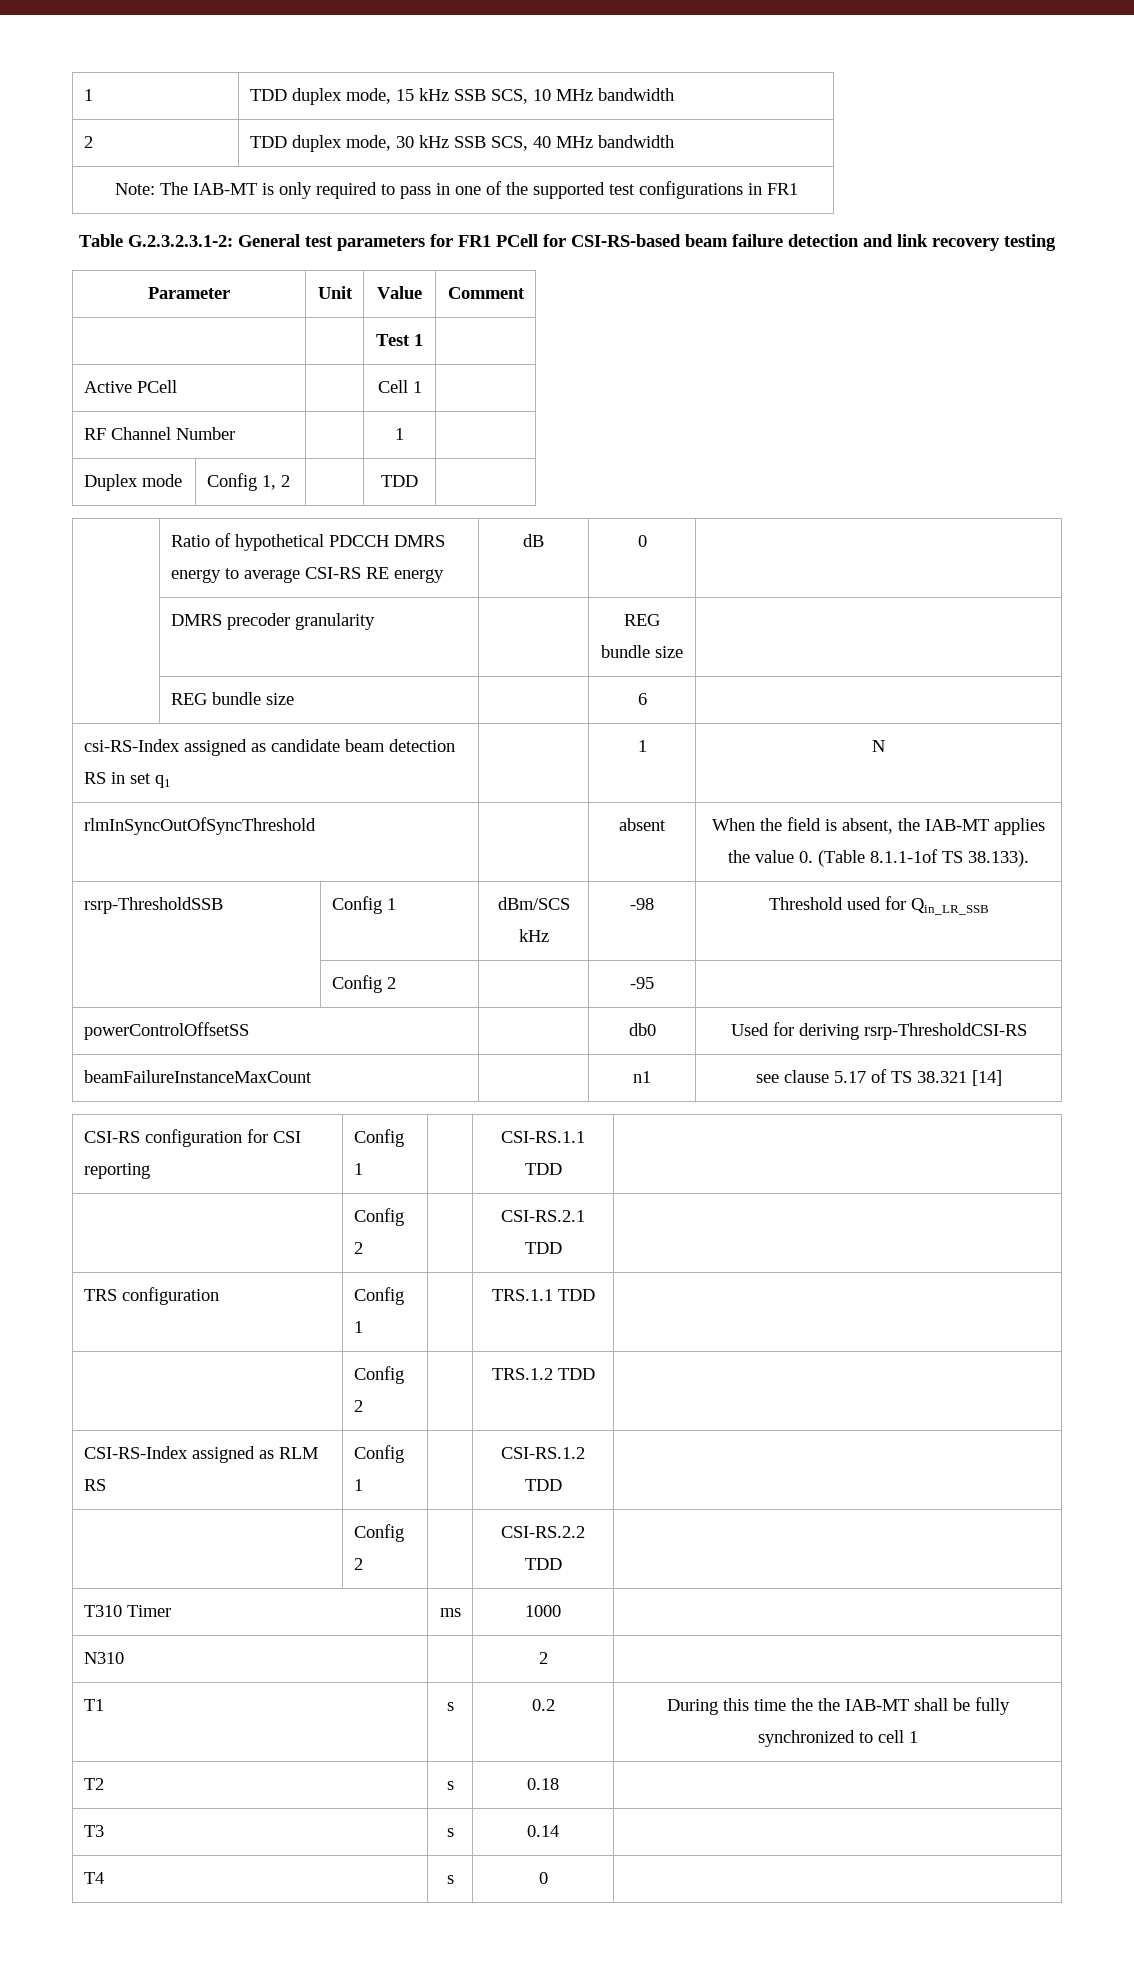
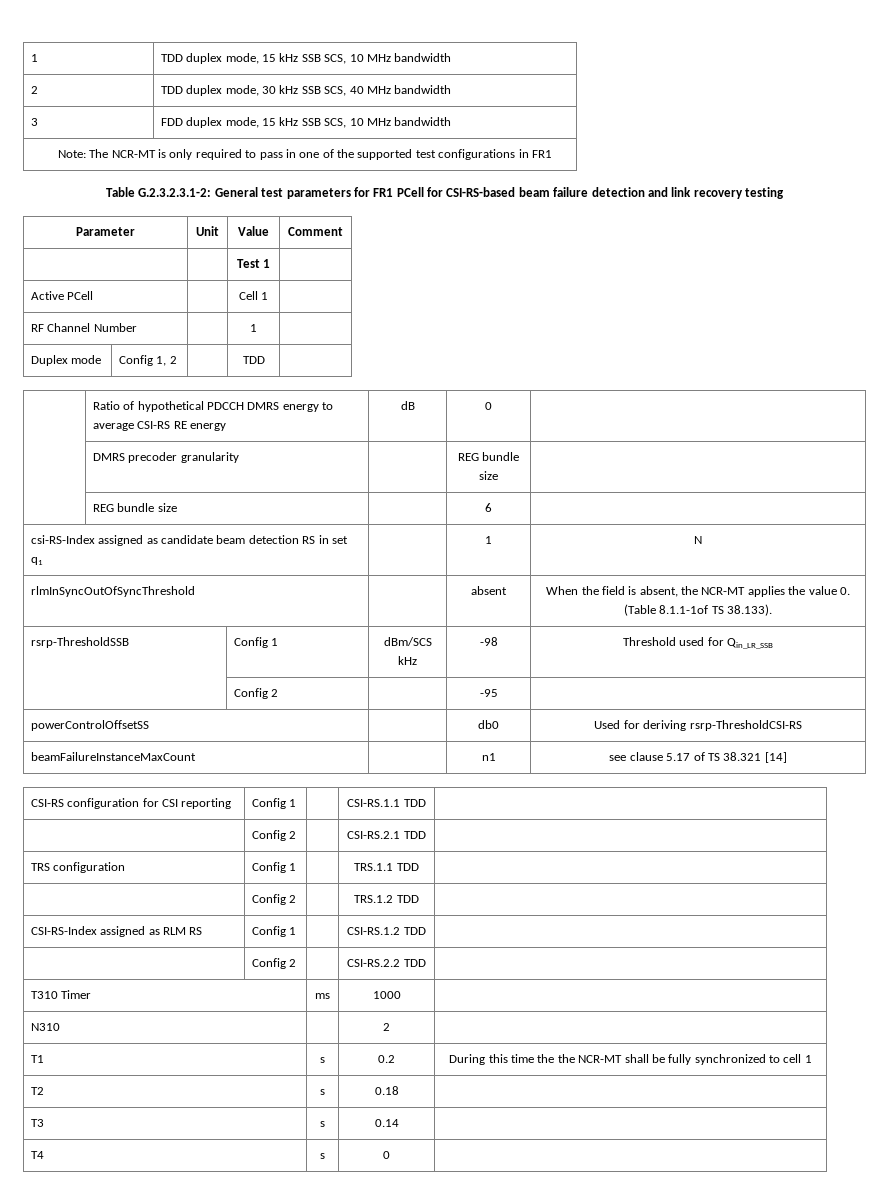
(674, 141) none -> [30,118,38,126] [160,117,452,128] // 3 | FDD duplex mode, 15 kHz SSB SCS, 10 MHz bandwidth
[192,183,257,195] IAB-MT -> [111,150,156,158] NCR-MT
[925,819,989,831] IAB-MT -> [701,587,746,595] NCR-MT
[844,1699,909,1711] IAB-MT -> [578,1055,623,1063] NCR-MT

